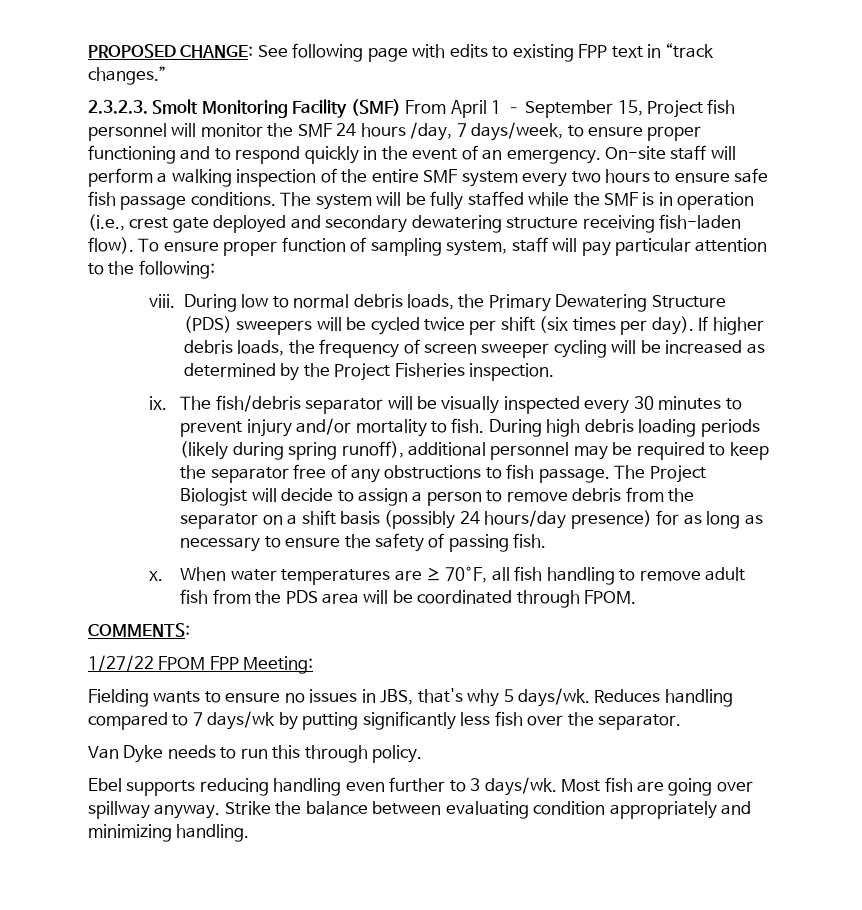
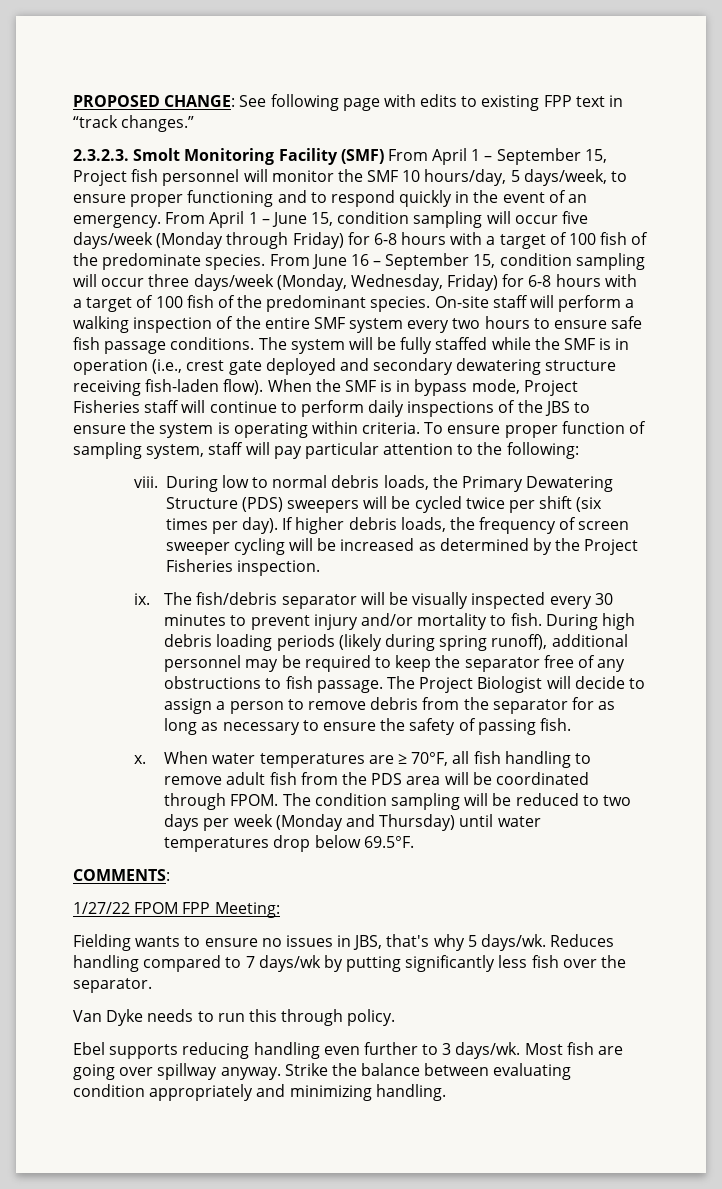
[336,122,467,141] 24 hours /day, 7 -> [402,169,520,186] 10 hours/day, 5
(601, 156) none -> [165,211,589,228] [73,232,649,249] [73,253,645,270] [73,274,637,291] [73,295,431,312] From April 1 – June 15, condition sampling will occur five days/week (Monday through Friday) for 6-8 hours with a target of 100 fish of the predominate species. From June 16 – September 15, condition sampling will occur three days/week (Monday, Wednesday, Friday) for 6-8 hours with a target of 100 fish of the predominant species.
(134, 245) none -> [267,379,578,396] [73,400,591,417] [73,421,421,438] When the SMF is in bypass mode, Project Fisheries staff will continue to perform daily inspections of the JBS to ensure the system is operating within criteria.
[262,510,652,529] on a shift basis (possibly 24 hours/day presence) -> (568, 706) none
(637, 597) none -> [282,793,631,810] [164,814,541,831] [164,835,414,852] The condition sampling will be reduced to two days per week (Monday and Thursday) until water temperatures drop below 69.5°F.

